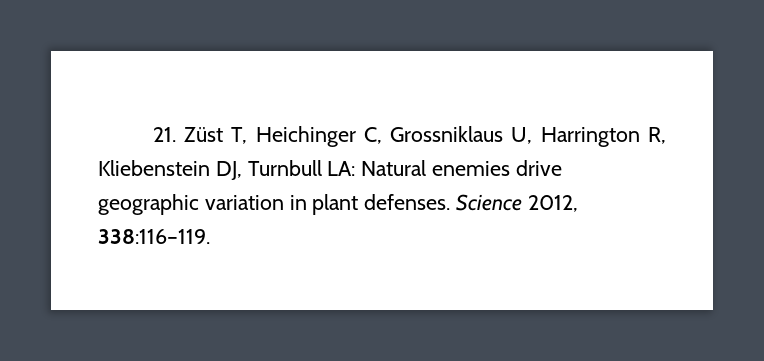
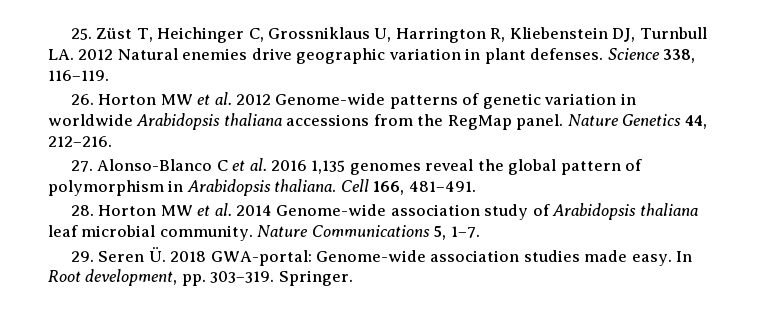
[152,127,176,142] 21. -> [70,28,92,40] 25.
[327,161,356,176] LA: -> [48,49,114,60] LA. 2012
[527,195,578,212] [98,229,210,244] 2012, 338:116–119. -> [663,49,696,63] [48,70,109,81] [70,92,636,109] [48,113,707,130] [48,136,112,147] [70,158,643,175] [48,179,476,196] [70,203,698,220] [48,225,480,241] [70,247,693,266] [48,269,353,286] 338, 116–119. // 26. Horton MW et al. 2012 Genome-wide patterns of genetic variation in worldwide Arabidopsis thaliana accessions from the RegMap panel. Nature Genetics 44, 212–216. // 27. Alonso-Blanco C et al. 2016 1,135 genomes reveal the global pattern of polymorphism in Arabidopsis thaliana. Cell 166, 481–491. // 28. Horton MW et al. 2014 Genome-wide association study of Arabidopsis thaliana leaf microbial community. Nature Communications 5, 1–7. // 29. Seren Ü. 2018 GWA-portal: Genome-wide association studies made easy. In Root development, pp. 303–319. Springer.

